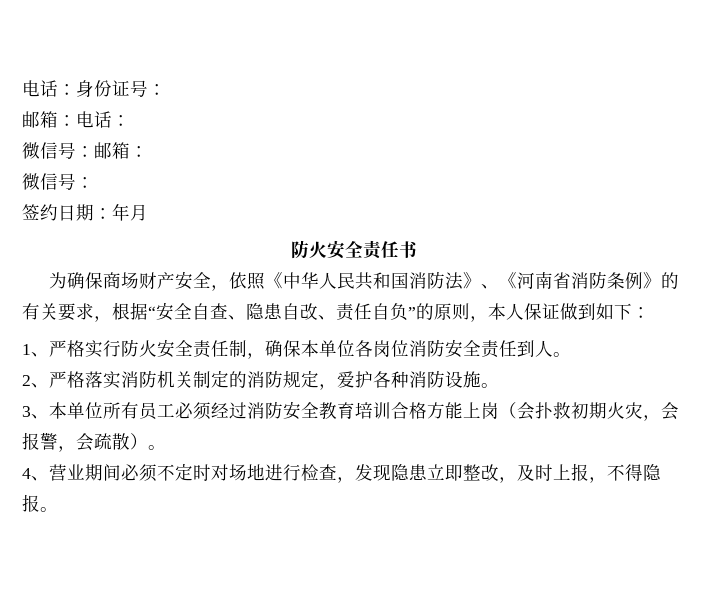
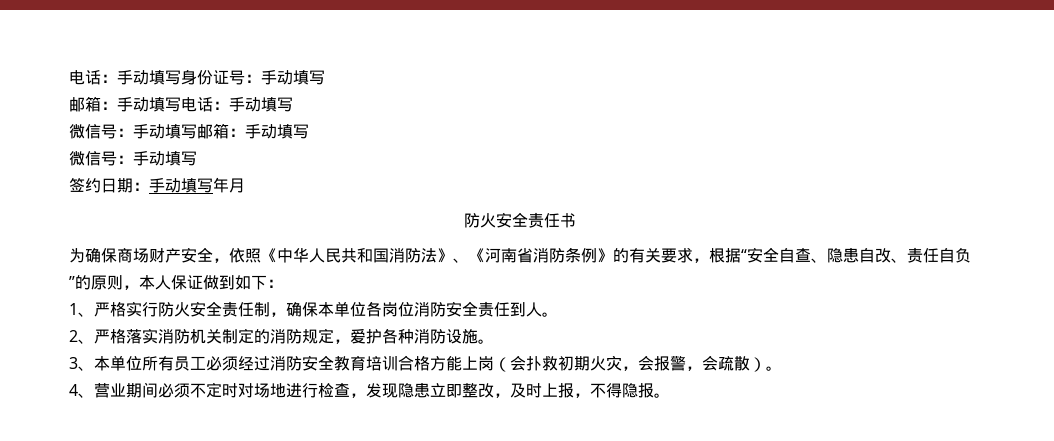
[22,80,76,97] 电话： -> [69,70,181,85] 电话：手动填写
[22,111,130,128] [22,142,148,159] [22,173,94,190] // 邮箱：电话： // 微信号：邮箱： // 微信号： -> [261,70,325,85] [69,96,293,112] [69,123,309,139] [69,151,197,166] 手动填写 // 邮箱：手动填写电话：手动填写 // 微信号：手动填写邮箱：手动填写 // 微信号：手动填写
(112, 213) none -> [149,178,213,193] 手动填写

